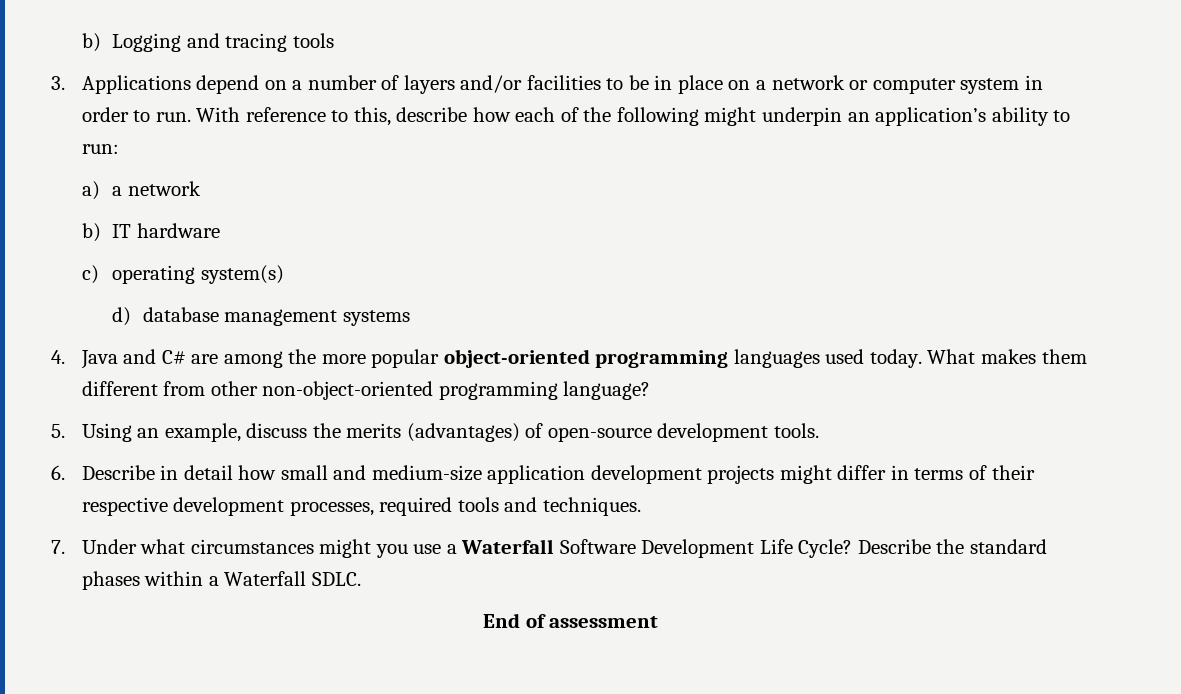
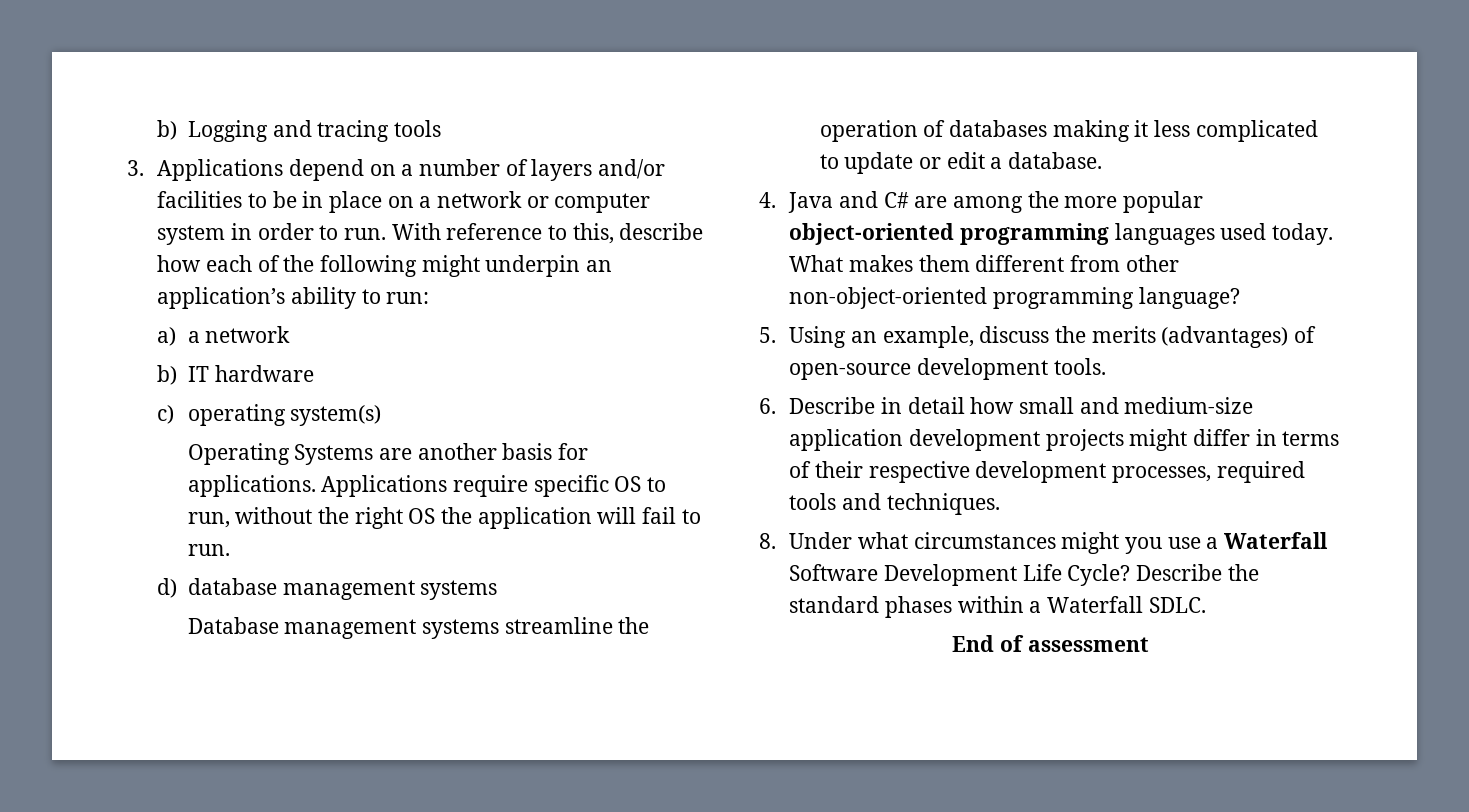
[112,307,410,326] d) database management systems -> [187,443,589,465] [187,475,667,497] [187,507,701,529] [187,544,230,556] [157,578,498,600] [187,617,650,639] [819,120,1318,142] [819,152,1103,174] Operating Systems are another basis for applications. Applications require specific OS to run, without the right OS the application will fail to run. // d) database management systems // Database management systems streamline the operation of databases making it less complicated to update or edit a database.
[51,540,65,554] 7. -> [759,533,776,549] 8.

